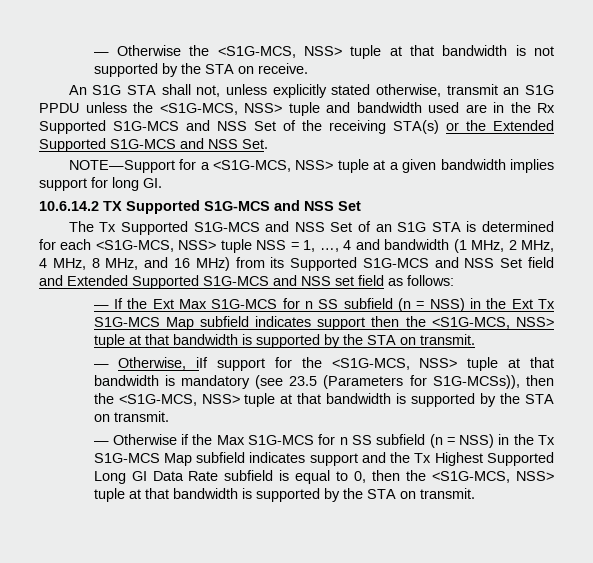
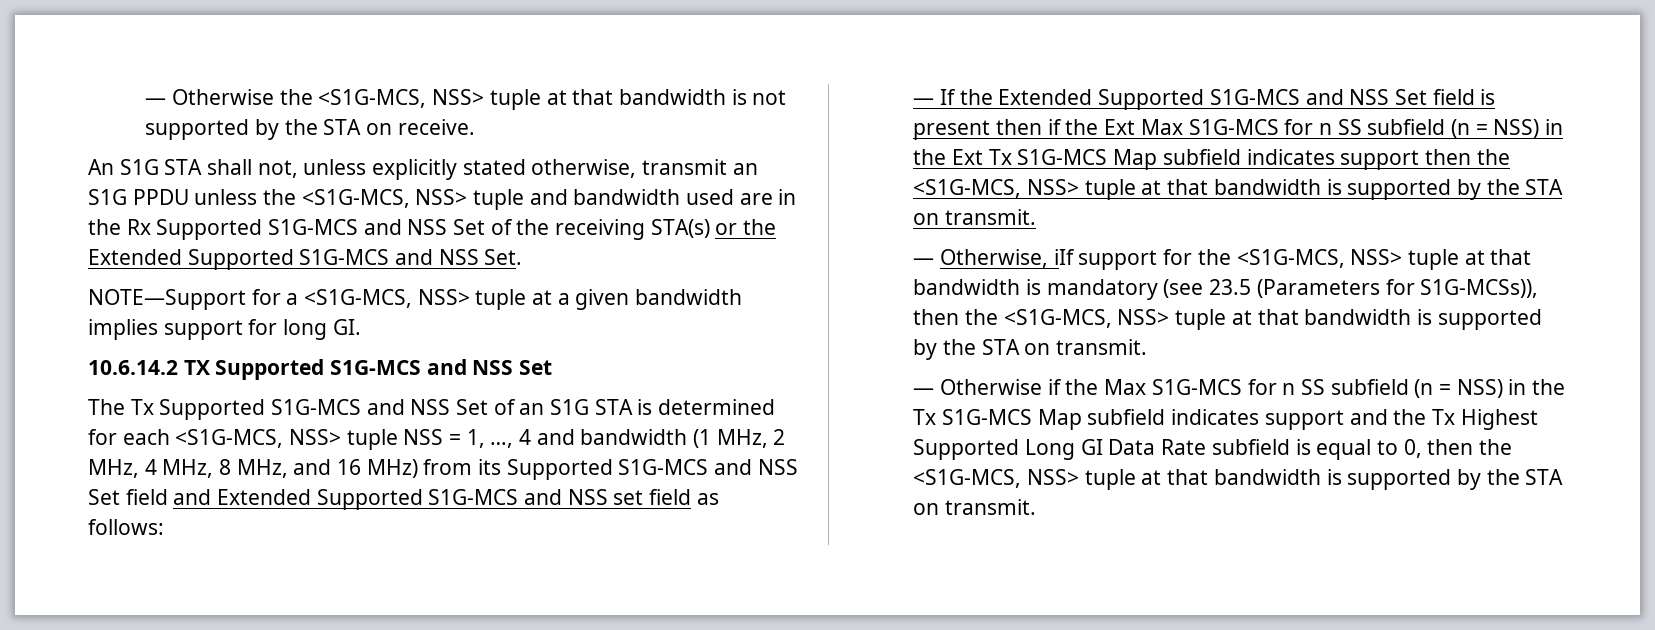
(148, 303) none -> [998,89,1496,110] [913,119,1099,140] Extended Supported S1G-MCS and NSS Set field is present then if the

